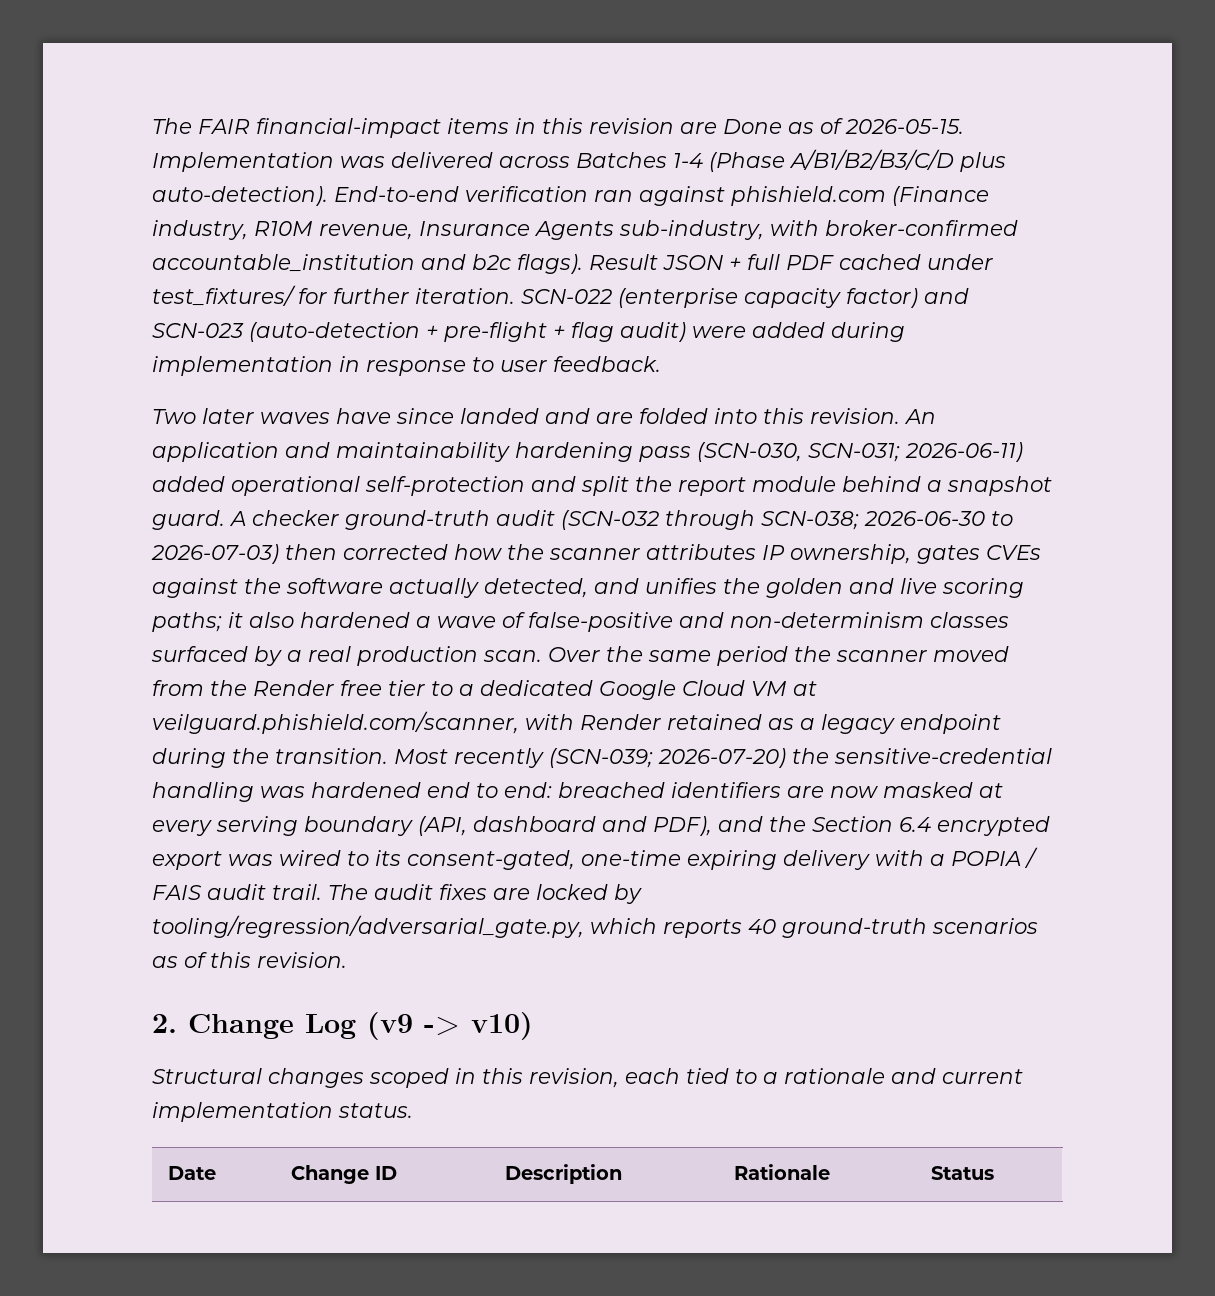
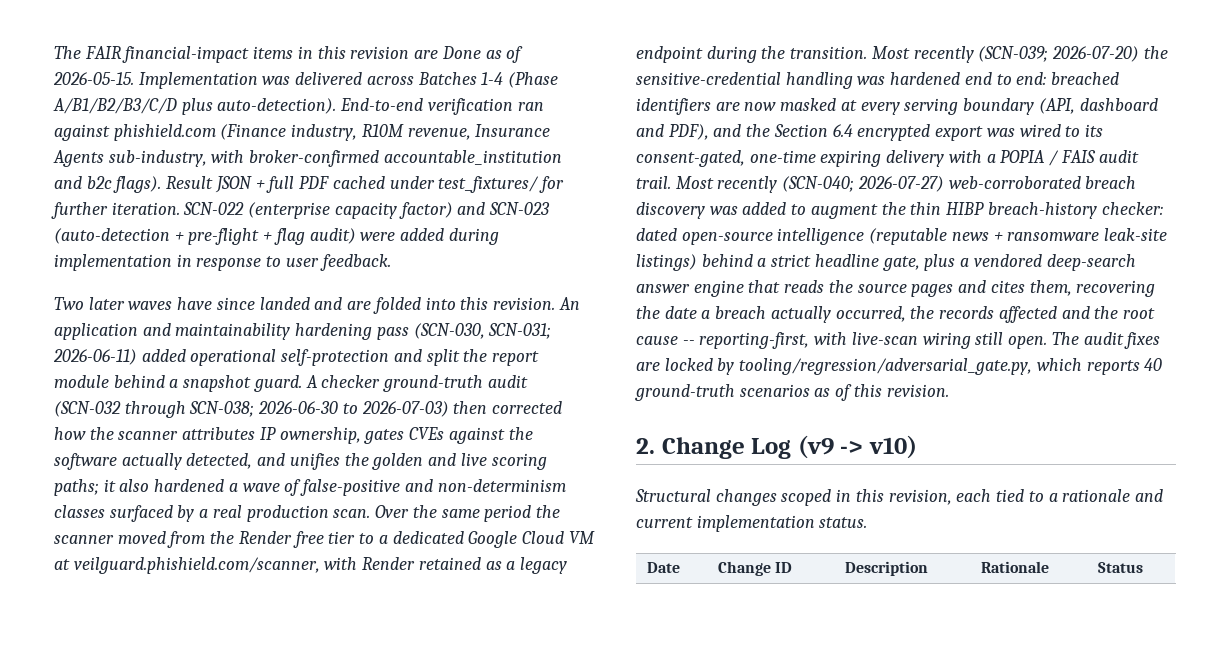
(322, 892) none -> [675,176,1137,193] [636,202,1163,219] [636,228,1168,245] [636,254,1136,271] [636,280,1156,297] [636,306,1155,323] [636,332,1048,349] Most recently (SCN-040; 2026-07-27) web-corroborated breach discovery was added to augment the thin HIBP breach-history checker: dated open-source intelligence (reputable news + ransomware leak-site listings) behind a strict headline gate, plus a vendored deep-search answer engine that reads the source pages and cites them, recovering the date a breach actually occurred, the records affected and the root cause -- reporting-first, with live-scan wiring still open.

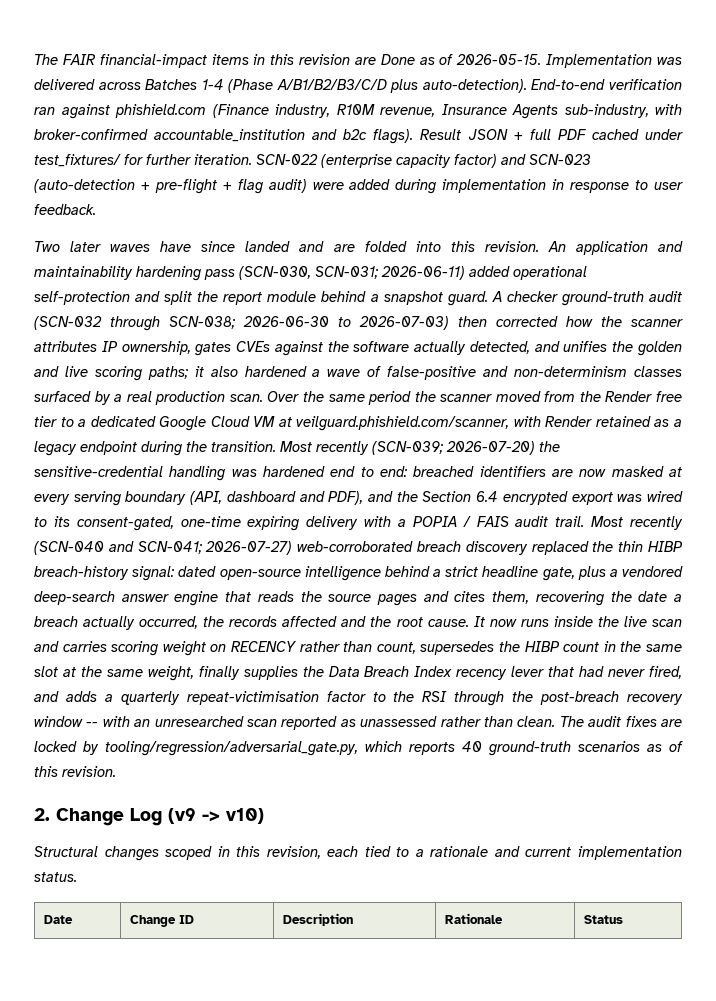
[782,176,855,192] (SCN-040; -> [34,541,203,555] (SCN-040 and SCN-041;
[709,202,878,219] was added to augment -> [531,541,589,555] replaced
[1101,202,1163,215] checker: -> [132,566,175,581] signal:
[869,228,1168,245] [636,254,697,271] (reputable news + ransomware leak-site listings) -> (381, 573) none
[636,332,1048,349] cause -- reporting-first, with live-scan wiring still open. -> [427,616,682,627] [34,641,683,656] [34,666,682,681] [34,691,684,706] [34,716,556,730] cause. It now runs inside the live scan and carries scoring weight on RECENCY rather than count, supersedes the HIBP count in the same slot at the same weight, finally supplies the Data Breach Index recency lever that had never fired, and adds a quarterly repeat-victimisation factor to the RSI through the post-breach recovery window -- with an unresearched scan reported as unassessed rather than clean.

